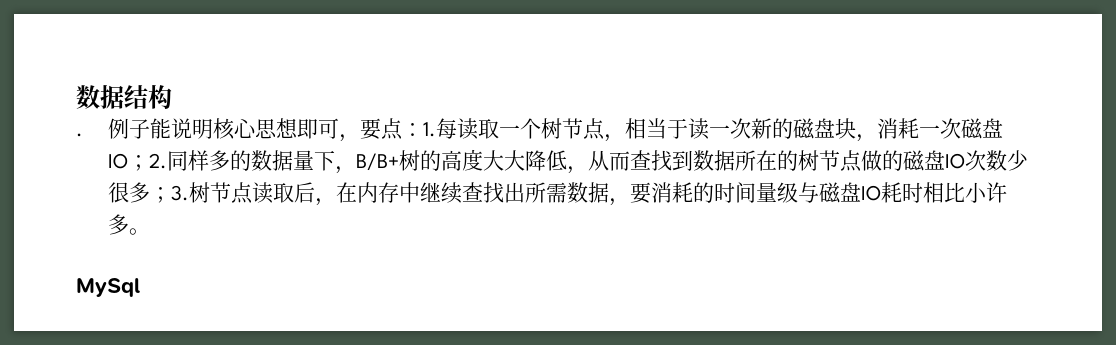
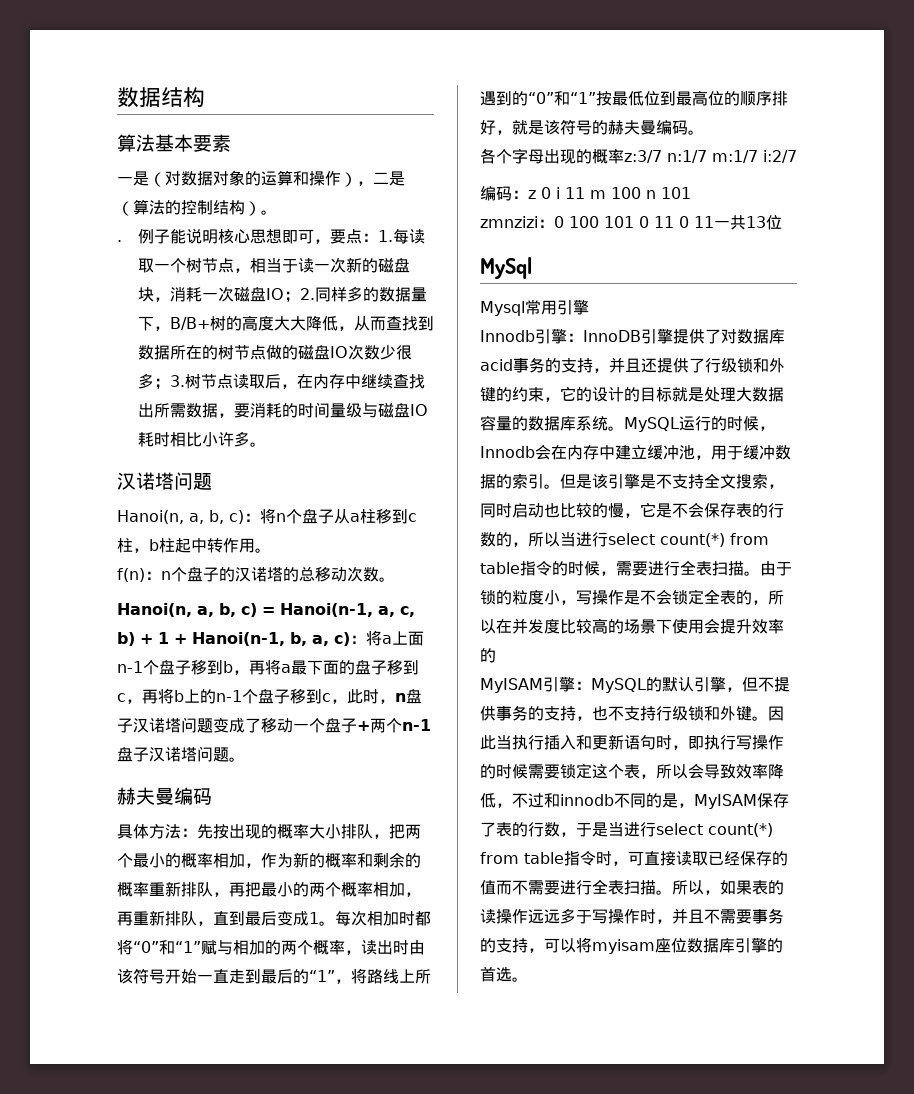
(172, 97) none -> [117,134,231,152] [117,170,405,187] [117,199,277,216] // 算法基本要素 // 一是（对数据对象的运算和操作），二是（算法的控制结构）。
[76,278,140,297] MySql -> [117,472,212,490] [117,508,417,524] [117,538,271,553] [117,566,395,582] [117,603,415,617] [117,630,424,646] [117,659,419,675] [117,688,422,704] [117,717,431,733] [117,746,245,762] [117,787,212,805] [117,824,421,839] [117,852,421,868] [117,881,421,897] [117,910,431,926] [117,939,425,955] [117,968,431,984] [480,90,788,106] [480,119,704,135] [480,148,797,164] [480,186,691,201] [480,215,782,230] [480,257,532,279] [480,300,589,316] [480,329,785,344] [480,357,785,373] [480,386,784,402] [480,415,775,432] [480,444,791,460] [480,473,784,489] [480,502,784,518] [480,532,769,547] [480,560,792,576] [480,589,784,605] [480,618,784,634] [480,648,496,663] [480,677,790,693] [480,705,784,721] [480,734,784,750] [480,763,784,779] [480,793,789,809] [480,822,773,837] [480,851,788,866] [480,879,784,895] [480,908,784,924] [480,937,783,954] [480,967,528,982] 汉诺塔问题 // Hanoi(n, a, b, c)：将n个盘子从a柱移到c柱，b柱起中转作用。 // f(n)：n个盘子的汉诺塔的总移动次数。 // Hanoi(n, a, b, c) = Hanoi(n-1, a, c, b) + 1 + Hanoi(n-1, b, a, c)：将a上面n-1个盘子移到b，再将a最下面的盘子移到c，再将b上的n-1个盘子移到c，此时，n盘子汉诺塔问题变成了移动一个盘子+两个n-1盘子汉诺塔问题。 // 赫夫曼编码 // 具体方法：先按出现的概率大小排队，把两个最小的概率相加，作为新的概率和剩余的概率重新排队，再把最小的两个概率相加，再重新排队，直到最后变成1。每次相加时都将“0”和“1”赋与相加的两个概率，读出时由该符号开始一直走到最后的“1”，将路线上所遇到的“0”和“1”按最低位到最高位的顺序排好，就是该符号的赫夫曼编码。 // 各个字母出现的概率z:3/7 n:1/7 m:1/7 i:2/7 // 编码：z 0 i 11 m 100 n 101 // zmnzizi：0 100 101 0 11 0 11一共13位 // MySql // Mysql常用引擎 // Innodb引擎：InnoDB引擎提供了对数据库acid事务的支持，并且还提供了行级锁和外键的约束，它的设计的目标就是处理大数据容量的数据库系统。MySQL运行的时候，Innodb会在内存中建立缓冲池，用于缓冲数据的索引。但是该引擎是不支持全文搜索，同时启动也比较的慢，它是不会保存表的行数的，所以当进行select count(*) from table指令的时候，需要进行全表扫描。由于锁的粒度小，写操作是不会锁定全表的，所以在并发度比较高的场景下使用会提升效率的 // MyISAM引擎：MySQL的默认引擎，但不提供事务的支持，也不支持行级锁和外键。因此当执行插入和更新语句时，即执行写操作的时候需要锁定这个表，所以会导致效率降低，不过和innodb不同的是，MyISAM保存了表的行数，于是当进行select count(*) from table指令时，可直接读取已经保存的值而不需要进行全表扫描。所以，如果表的读操作远远多于写操作时，并且不需要事务的支持，可以将myisam座位数据库引擎的首选。

